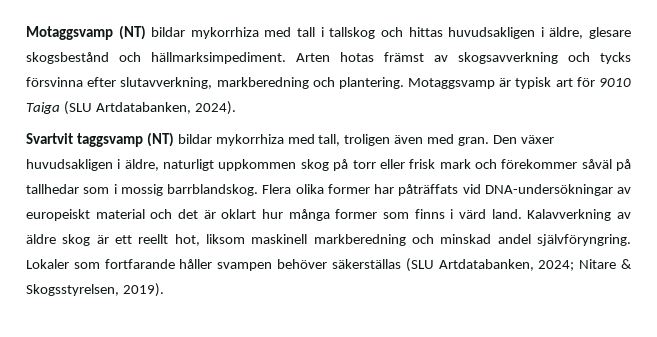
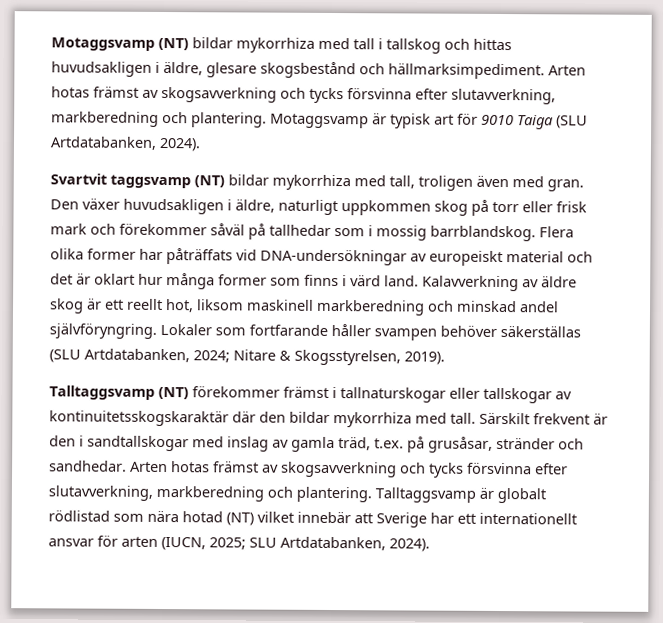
(164, 290) none -> [49,385,572,404] [49,410,608,428] [49,435,584,453] [49,460,568,478] [48,485,546,504] [48,510,577,528] [48,535,430,552] // Talltaggsvamp (NT) förekommer främst i tallnaturskogar eller tallskogar av kontinuitetsskogskaraktär där den bildar mykorrhiza med tall. Särskilt frekvent är den i sandtallskogar med inslag av gamla träd, t.ex. på grusåsar, stränder och sandhedar. Arten hotas främst av skogsavverkning och tycks försvinna efter slutavverkning, markberedning och plantering. Talltaggsvamp är globalt rödlistad som nära hotad (NT) vilket innebär att Sverige har ett internationellt ansvar för arten (IUCN, 2025; SLU Artdatabanken, 2024).

